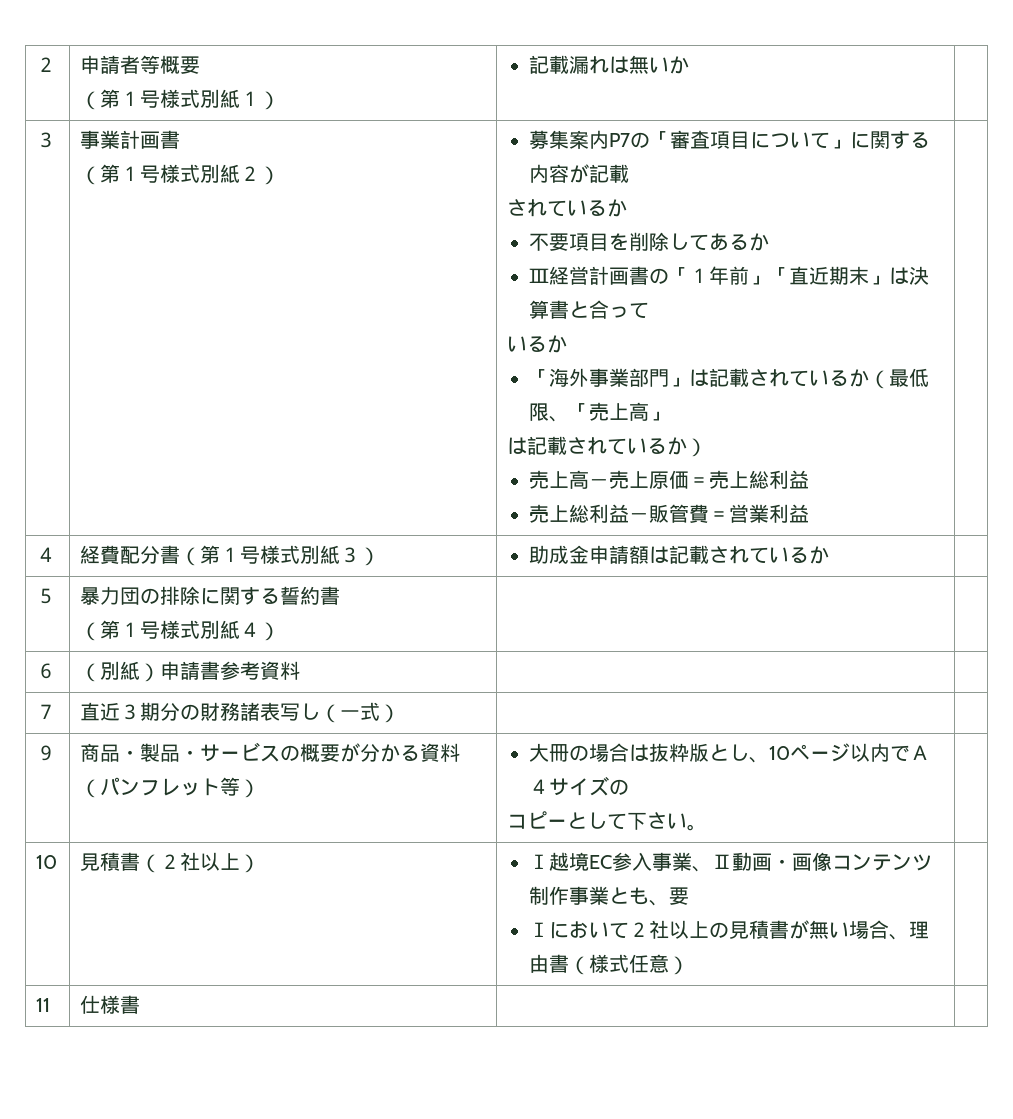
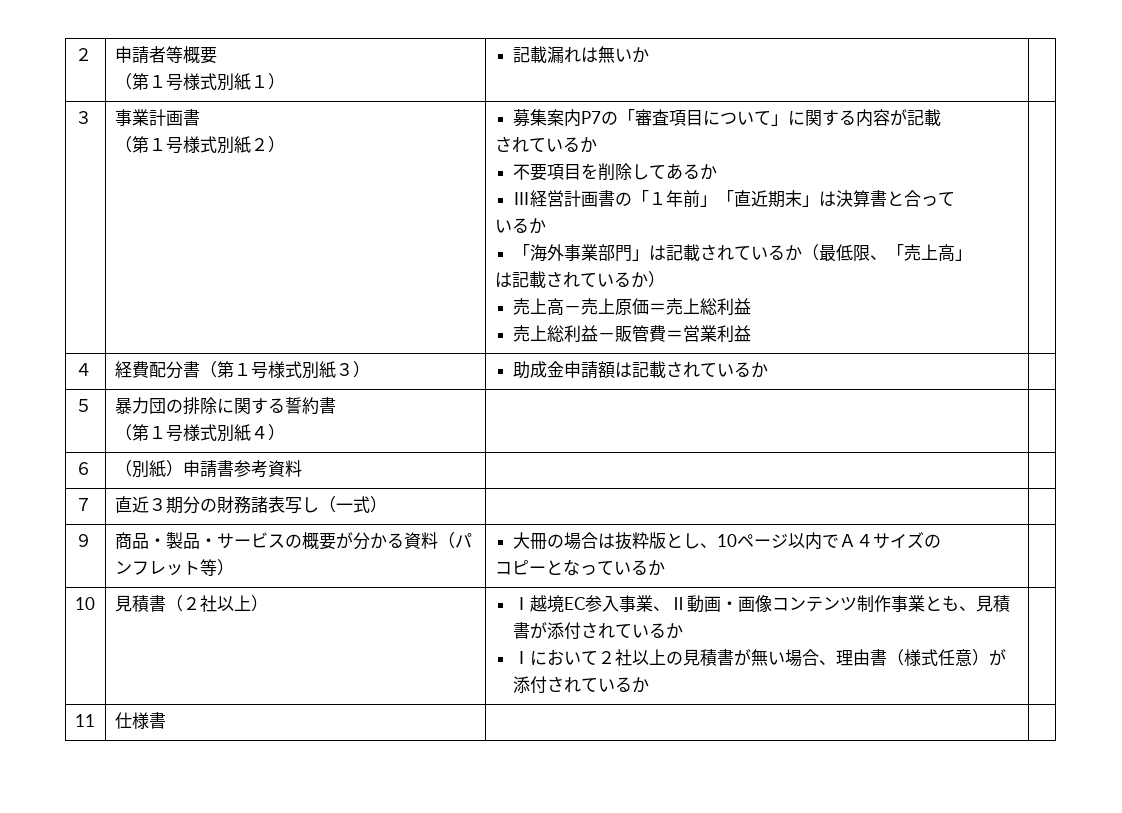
[587,812,708,831] して下さい。 -> [562,559,665,576] なっているか
[669,887,690,905] 要 -> [976,595,1011,612] [513,622,684,640] 見積書が添付されているか
(690, 965) none -> [989,649,1007,666] [513,676,650,694] が添付されているか

